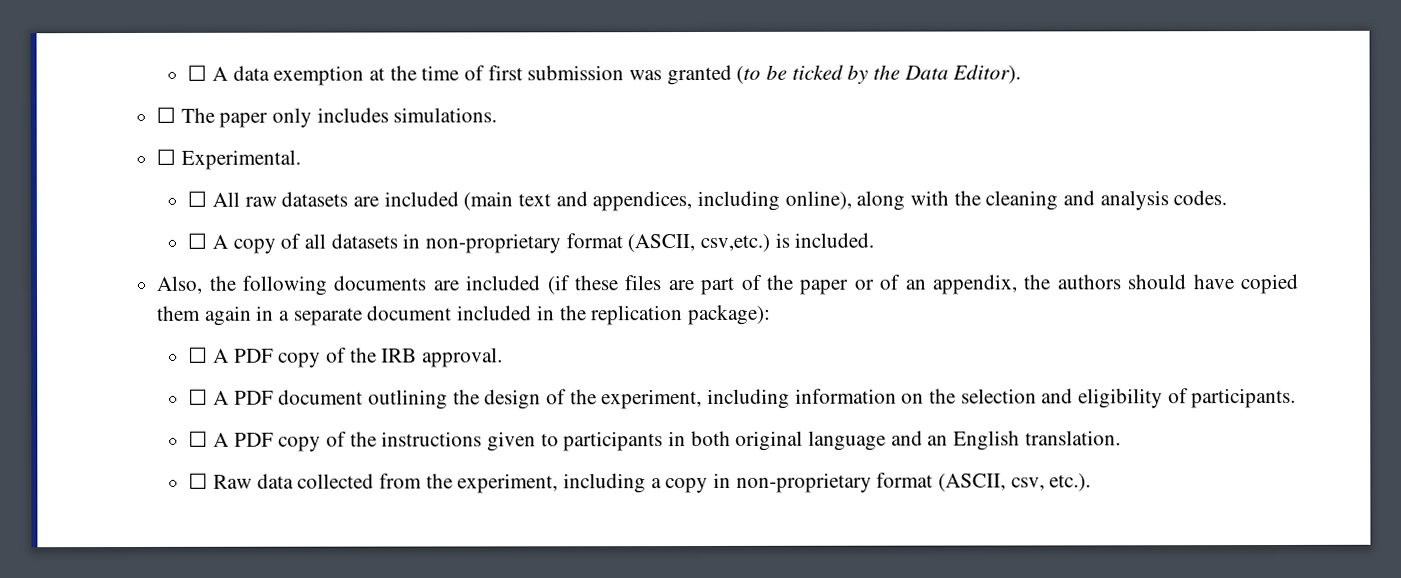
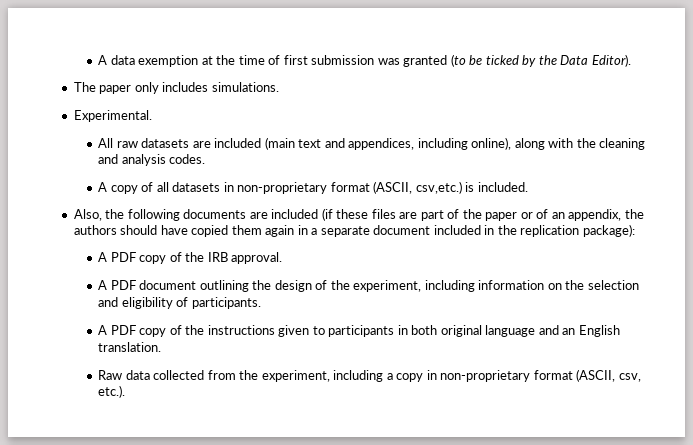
[187,64,208,81] ☐ -> (98, 60) none
[156,106,177,123] ☐ -> (631, 60) none
[156,148,177,165] ☐ -> (279, 87) none
[187,190,208,207] ☐ -> (152, 116) none
[187,232,208,249] ☐ -> (206, 159) none
[188,346,209,363] ☐ -> (635, 230) none
[188,388,209,405] ☐ -> (283, 258) none
[188,430,209,447] ☐ -> (261, 303) none
[188,472,209,489] ☐ -> (162, 347) none

